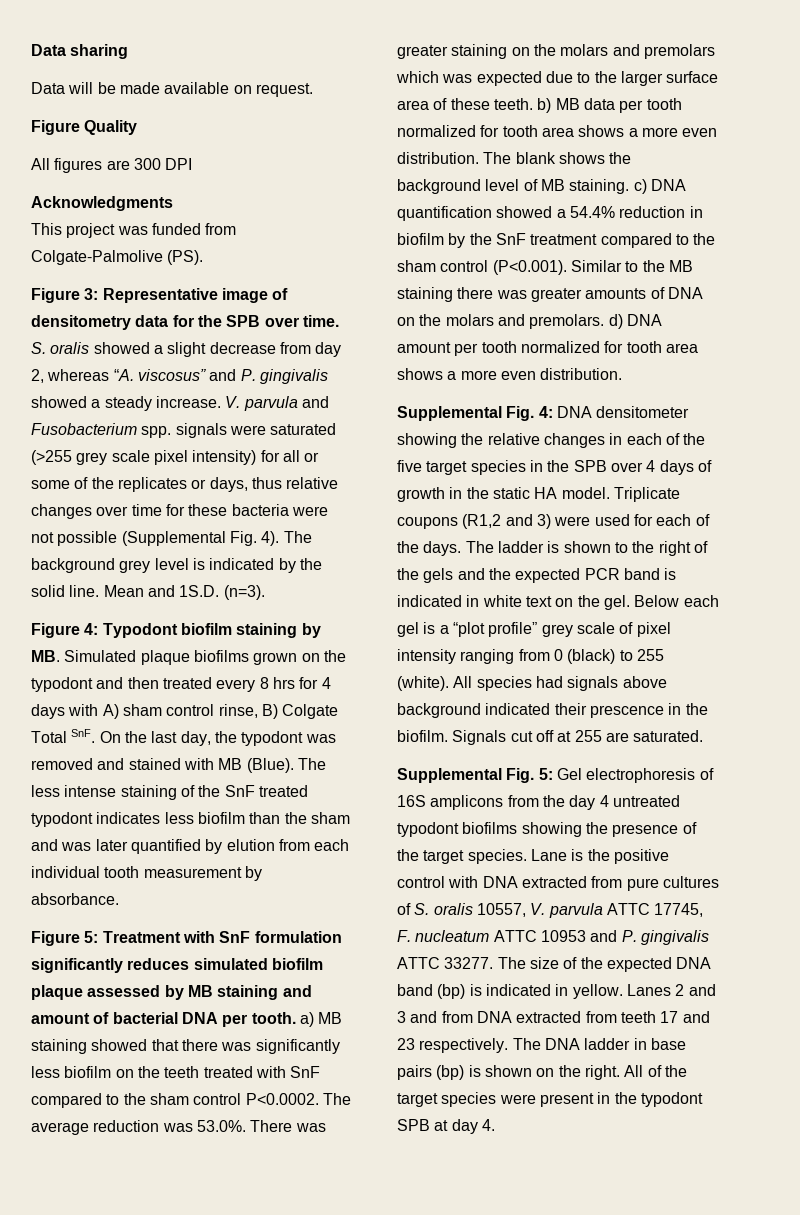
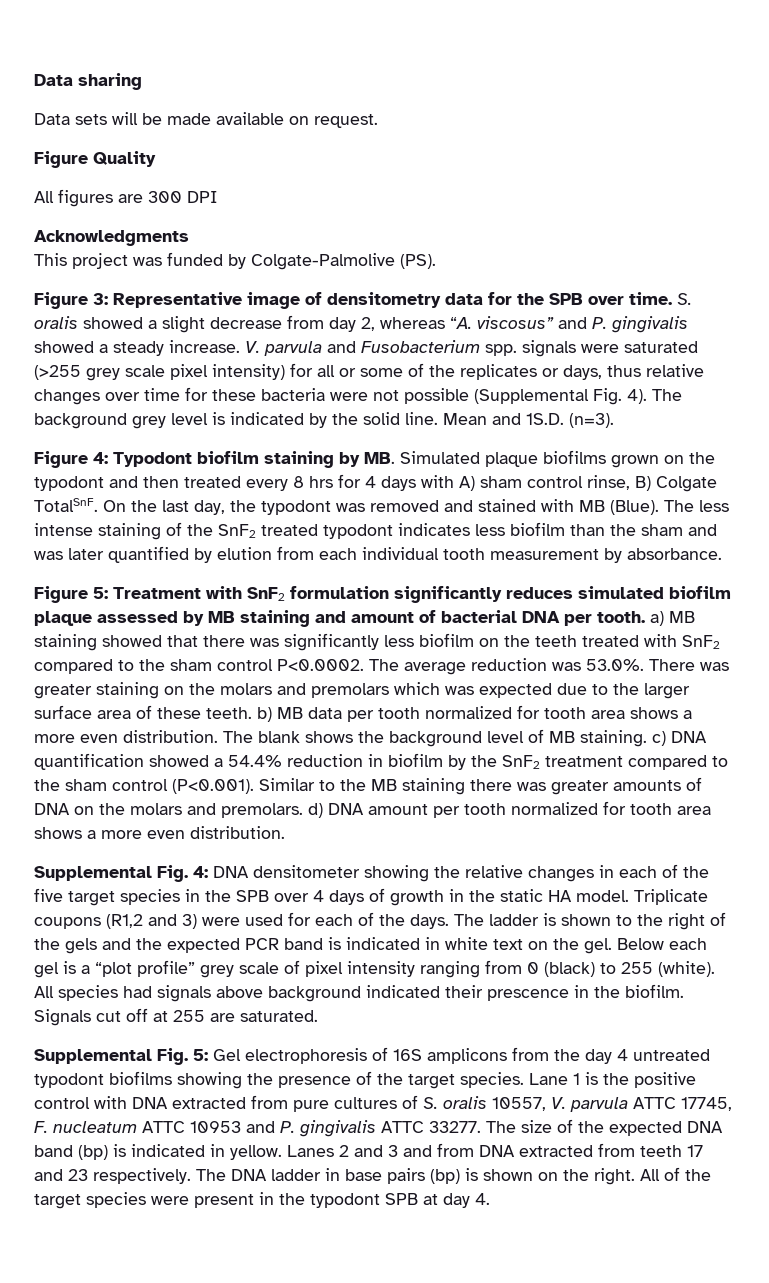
(65, 88) none -> [75,114,107,125] sets
[205,223,237,235] from -> [228,254,246,269] by
[31,729,96,743] Total SnF. -> [34,498,98,512] TotalSnF.
[224,785,255,797] SnF -> [218,524,256,538] SnF2
[219,931,251,943] SnF -> [247,587,285,601] SnF2
[290,1066,321,1078] SnF -> [682,635,720,649] SnF2
[495,233,526,245] SnF -> [502,755,540,769] SnF2
(567, 855) none -> [573,1073,580,1085] 1

